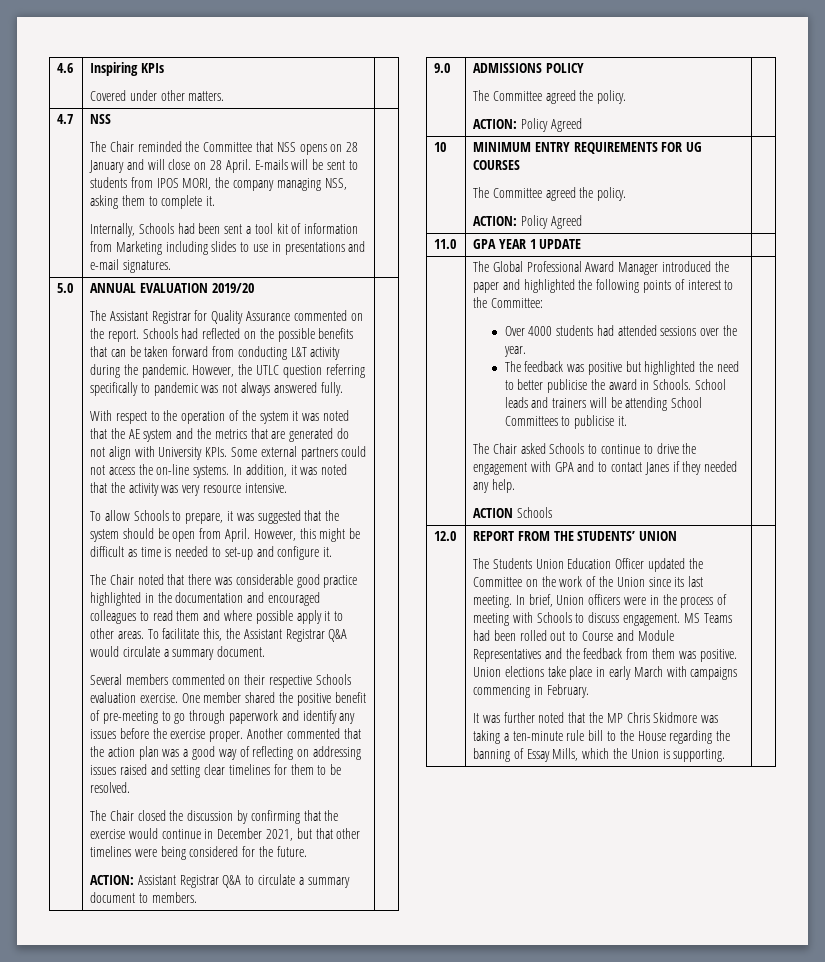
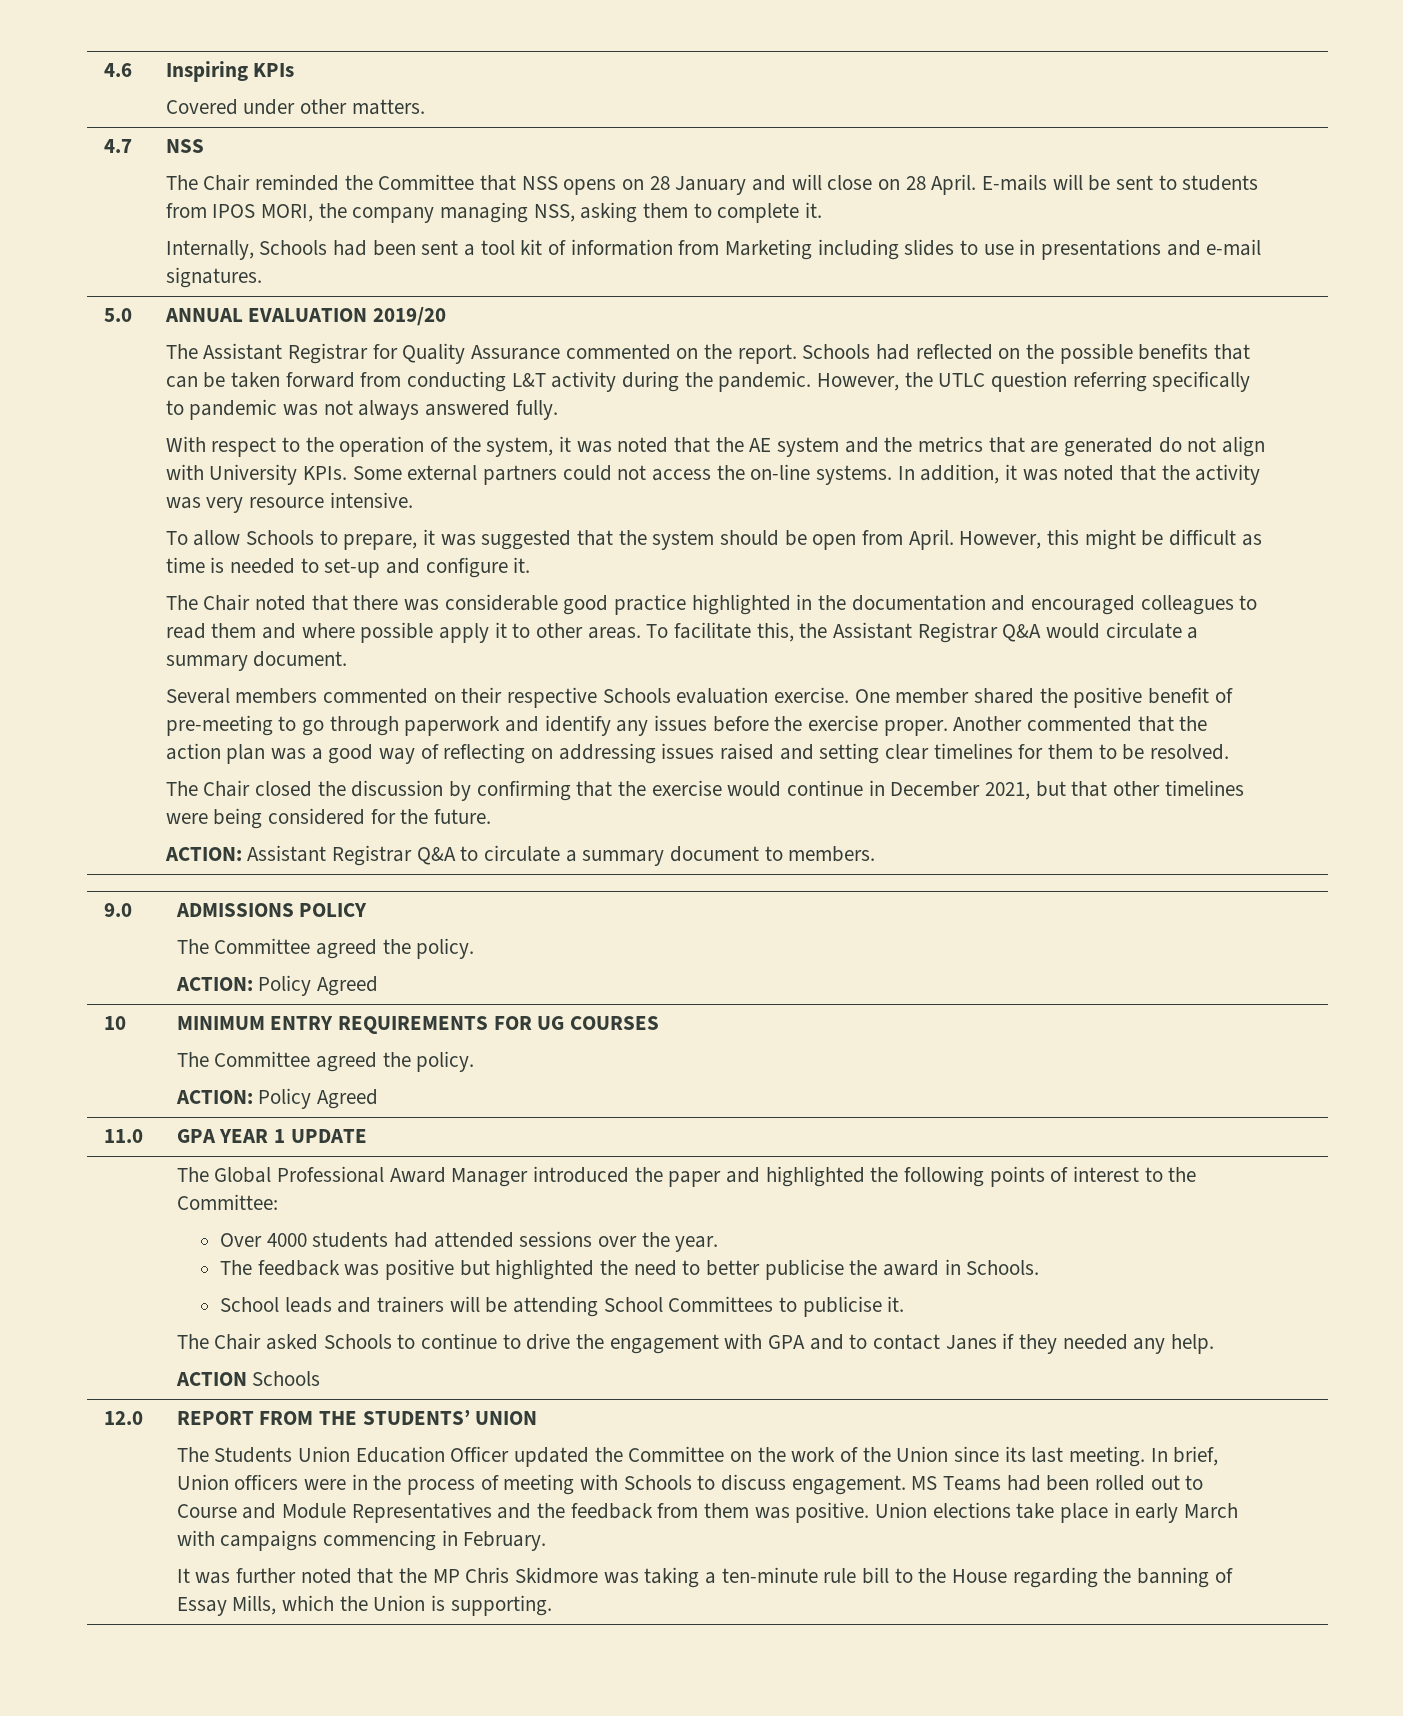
[259,411,289,424] system -> [486,437,554,457] system,
(692, 384) none -> (1040, 1267) //

